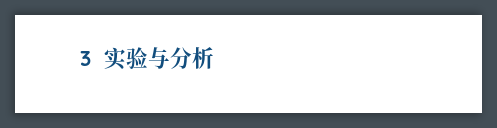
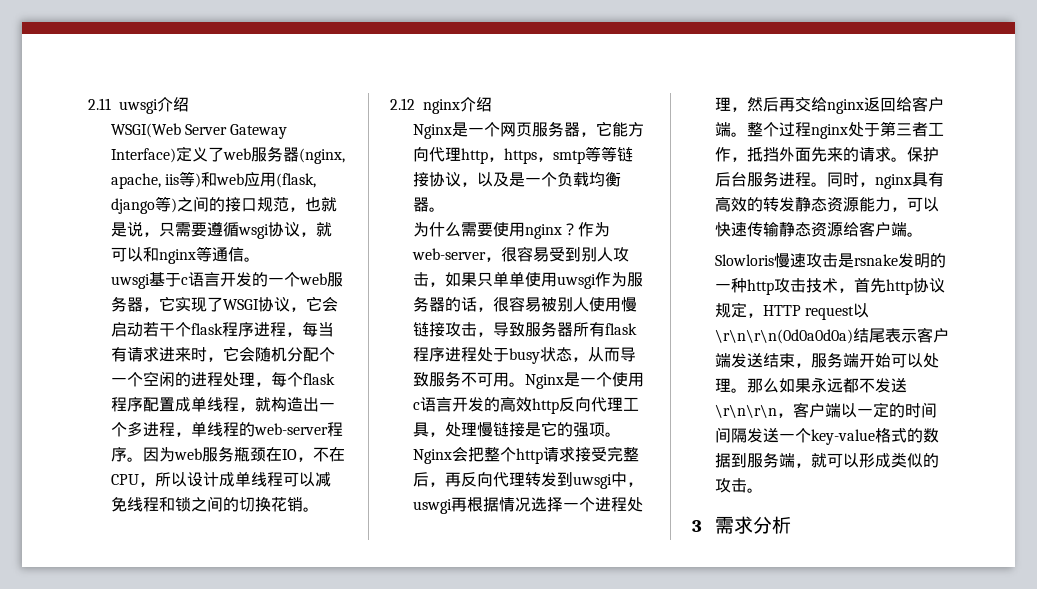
[80,47,170,70] 3实验与 -> [88,97,189,114] [110,123,288,139] [110,146,345,164] [110,171,317,189] [110,196,337,214] [110,221,332,239] [110,246,260,264] [110,272,343,289] [110,296,338,312] [110,322,334,337] [110,346,335,362] [110,371,335,387] [110,396,335,412] [110,421,343,437] [110,446,345,462] [110,471,331,487] [110,496,319,512] [390,97,492,114] [412,121,644,139] [412,146,633,164] [412,172,621,187] [412,197,445,212] [412,222,610,239] [411,246,629,262] [412,271,643,289] [412,296,637,312] [412,321,637,337] [412,347,636,364] [412,371,644,389] [412,396,639,414] [412,421,621,437] [412,446,639,464] [412,472,643,489] [412,497,643,514] [714,96,944,114] [714,121,944,139] [714,146,939,162] [714,171,944,189] [714,196,939,212] [714,221,923,237] [714,253,946,268] [714,278,945,295] [714,302,870,320] [714,327,949,344] [714,352,939,368] [714,377,907,393] [714,402,937,418] [714,427,939,445] [714,452,939,468] [714,478,763,493] [692,516,753,534] 2.11 uwsgi介绍 // WSGI(Web Server Gateway Interface)定义了web服务器(nginx, apache, iis等)和web应用(flask, django等)之间的接口规范，也就是说，只需要遵循wsgi协议，就可以和nginx等通信。 // uwsgi基于c语言开发的一个web服务器，它实现了WSGI协议，它会启动若干个flask程序进程，每当有请求进来时，它会随机分配个一个空闲的进程处理，每个flask程序配置成单线程，就构造出一个多进程，单线程的web-server程序。因为web服务瓶颈在IO，不在CPU，所以设计成单线程可以减免线程和锁之间的切换花销。 // 2.12 nginx介绍 // Nginx是一个网页服务器，它能方向代理http，https，smtp等等链接协议，以及是一个负载均衡器。 // 为什么需要使用nginx？作为web-server，很容易受到别人攻击，如果只单单使用uwsgi作为服务器的话，很容易被别人使用慢链接攻击，导致服务器所有flask程序进程处于busy状态，从而导致服务不可用。Nginx是一个使用c语言开发的高效http反向代理工具，处理慢链接是它的强项。Nginx会把整个http请求接受完整后，再反向代理转发到uwsgi中，uswgi再根据情况选择一个进程处理，然后再交给nginx返回给客户端。整个过程nginx处于第三者工作，抵挡外面先来的请求。保护后台服务进程。同时，nginx具有高效的转发静态资源能力，可以快速传输静态资源给客户端。 // Slowloris慢速攻击是rsnake发明的一种http攻击技术，首先http协议规定，HTTP request以\r\n\r\n(0d0a0d0a)结尾表示客户端发送结束，服务端开始可以处理。那么如果永远都不发送\r\n\r\n，客户端以一定的时间间隔发送一个key-value格式的数据到服务端，就可以形成类似的攻击。 // 3需求

